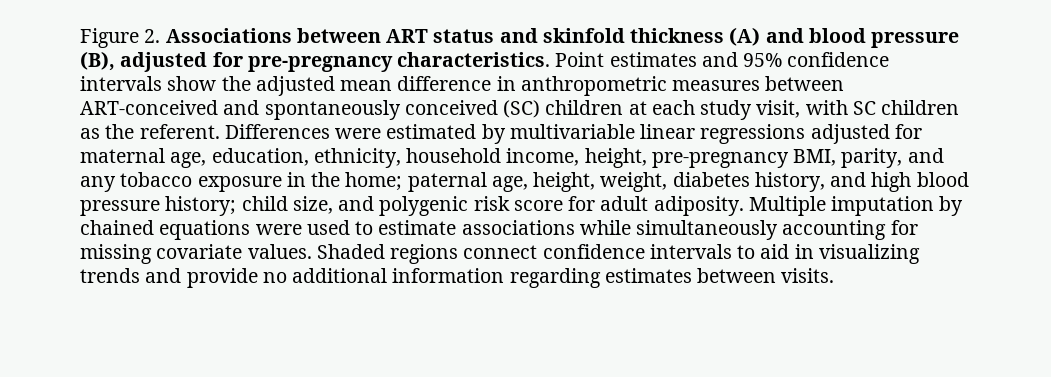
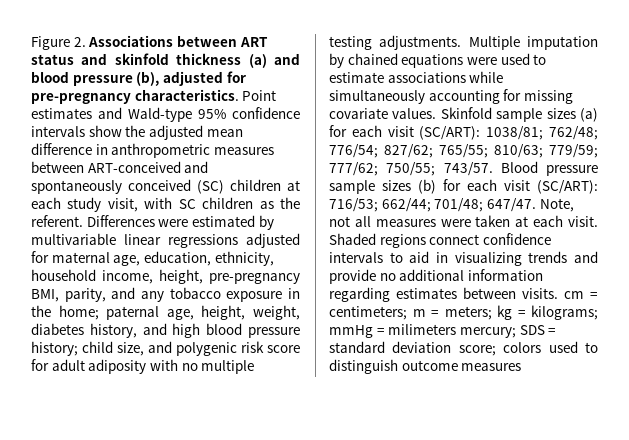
[729,27,761,46] (A) -> [248,54,267,68] (a)
[80,51,115,71] (B), -> [136,71,160,86] (b),
(738, 59) none -> [128,107,192,122] Wald-type
[653,196,744,216] adiposity. -> [88,359,255,374] [329,35,462,50] adiposity with no multiple testing adjustments.
(312, 251) none -> [440,107,598,122] [329,125,598,140] [329,144,598,158] [329,161,598,176] [329,179,598,194] [329,198,574,212] [329,215,598,227] Skinfold sample sizes (a) for each visit (SC/ART): 1038/81; 762/48; 776/54; 827/62; 765/55; 810/63; 779/59; 777/62; 750/55; 743/57. Blood pressure sample sizes (b) for each visit (SC/ART): 716/53; 662/44; 701/48; 647/47. Note, not all measures were taken at each visit.
(835, 275) none -> [564,291,598,299] [329,305,598,320] [329,324,557,338] [329,341,598,356] [329,359,522,374] cm = centimeters; m = meters; kg = kilograms; mmHg = milimeters mercury; SDS = standard deviation score; colors used to distinguish outcome measures

